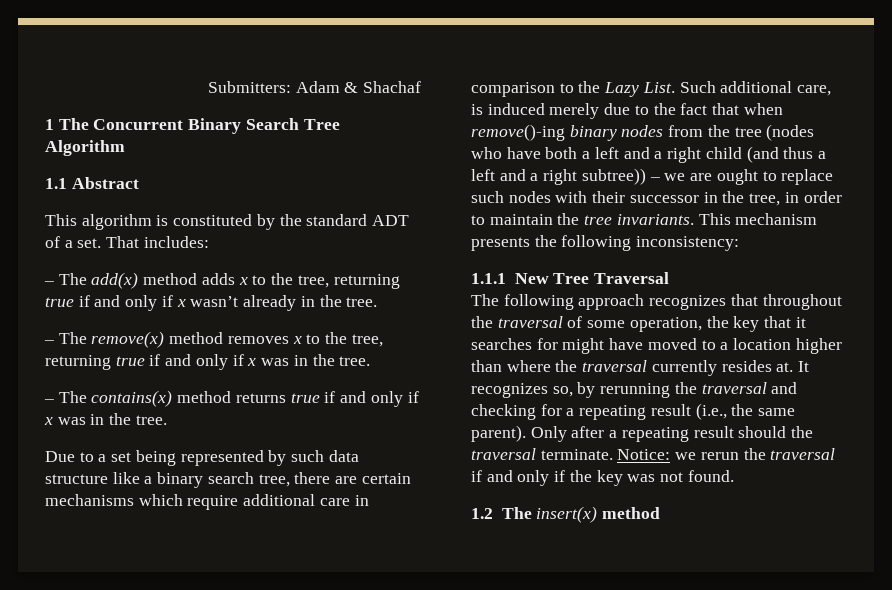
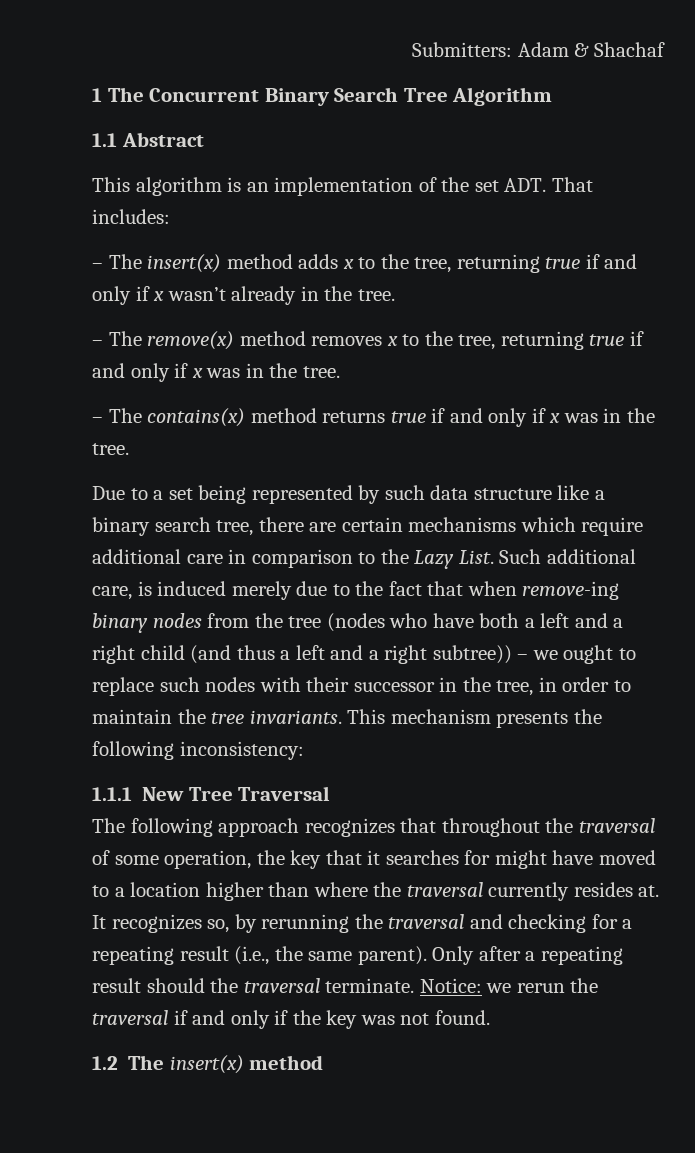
[173,214,410,230] [45,236,102,248] constituted by the standard ADT of a set. -> [246,177,547,196] an implementation of the set ADT.
[91,272,139,289] add(x) -> [147,254,222,273] insert(x)
[471,124,565,141] remove()-ing -> [522,581,620,600] remove-ing
[690,173,713,181] are -> (558, 655) none

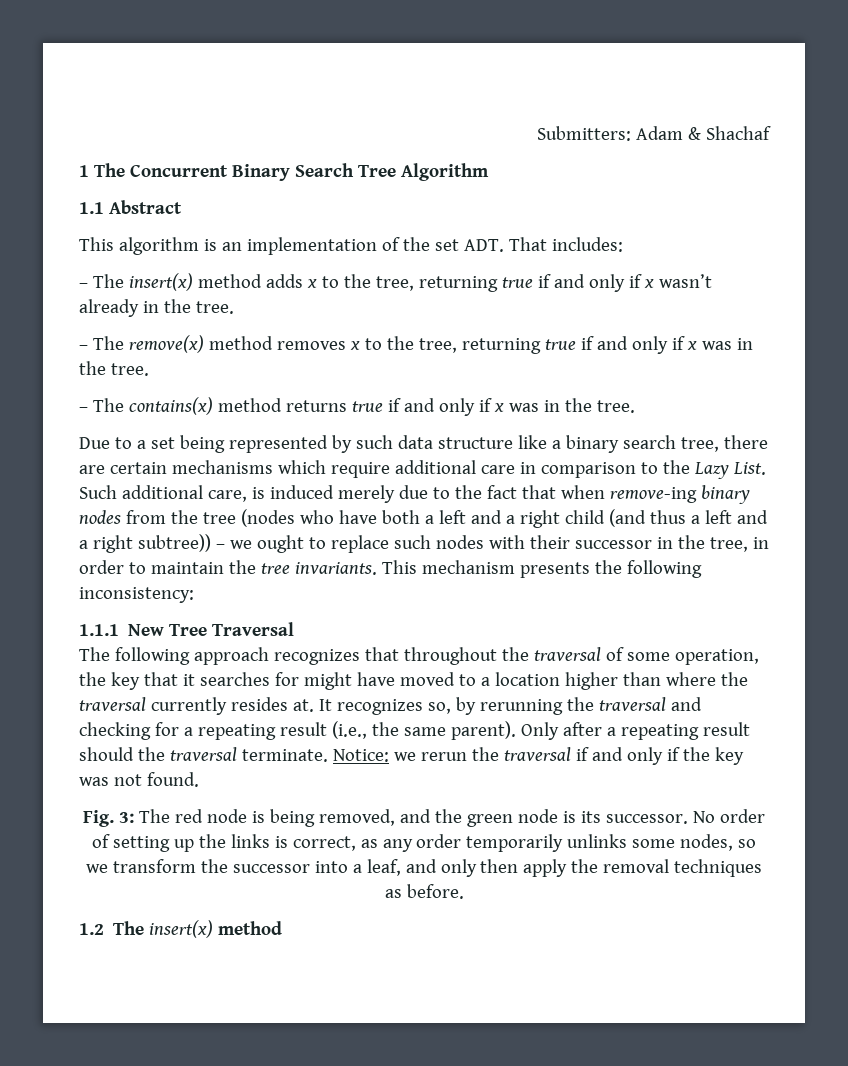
(490, 1017) none -> [83,809,765,827] [91,834,757,852] [85,859,763,877] [384,884,464,899] // Fig. 3: The red node is being removed, and the green node is its successor. No order of setting up the links is correct, as any order temporarily unlinks some nodes, so we transform the successor into a leaf, and only then apply the removal techniques as before.

